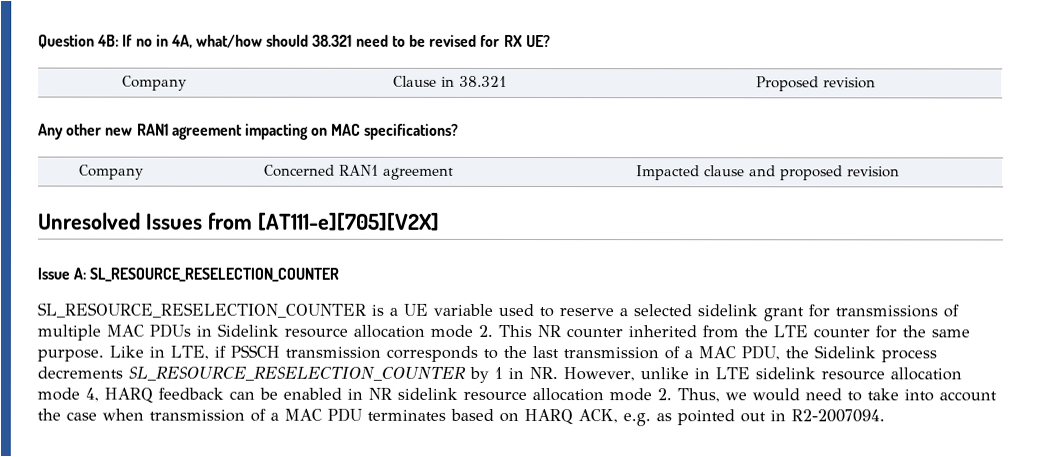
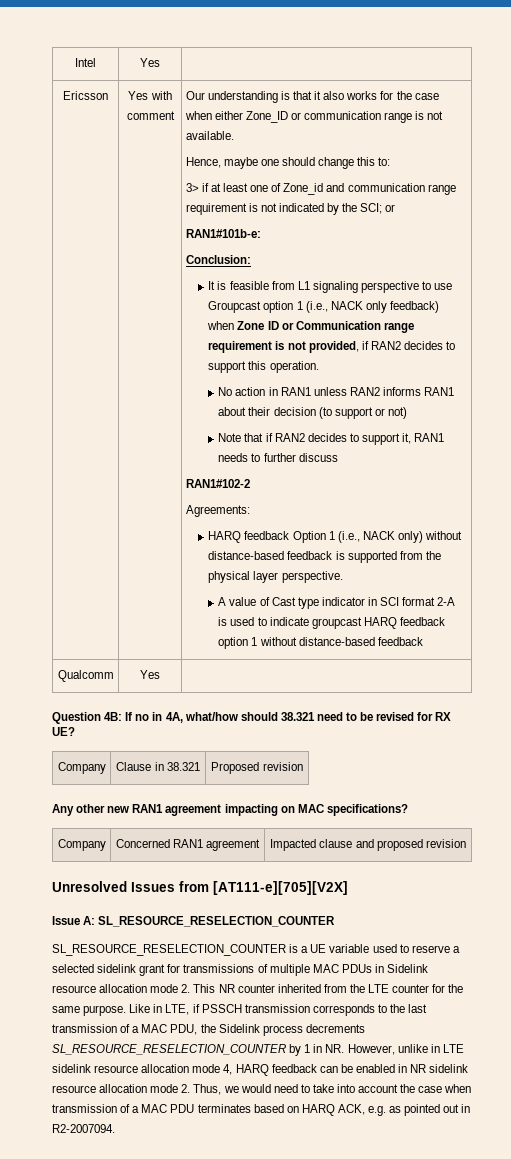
(38, 41) none -> [75,58,96,67] [140,58,160,67] [63,91,108,100] [128,91,172,100] [126,111,175,120] [185,91,439,103] [184,111,444,123] [185,131,234,140] [185,157,391,169] [185,183,456,195] [185,203,396,215] [185,229,261,238] [185,255,251,264] [208,281,453,293] [208,301,439,313] [207,321,414,333] [208,341,456,353] [208,361,319,373] [218,387,455,396] [218,407,407,419] [218,433,445,445] [218,453,338,462] [185,479,250,488] [185,505,250,517] [208,531,463,543] [208,551,441,563] [208,571,343,583] [218,597,456,609] [218,617,445,629] [218,637,423,649] [57,670,114,682] [140,670,160,679] Intel | Yes | // Ericsson | Yes with comment | Our understanding is that it also works for the case when either Zone_ID or communication range is not available. // Hence, maybe one should change this to: // 3> if at least one of Zone_id and communication range requirement is not indicated by the SCI; or // RAN1#101b-e: // Conclusion: // It is feasible from L1 signaling perspective to use Groupcast option 1 (i.e., NACK only feedback) when Zone ID or Communication range requirement is not provided, if RAN2 decides to support this operation. // No action in RAN1 unless RAN2 informs RAN1 about their decision (to support or not) // Note that if RAN2 decides to support it, RAN1 needs to further discuss // RAN1#102-2 // Agreements: // HARQ feedback Option 1 (i.e., NACK only) without distance-based feedback is supported from the physical layer perspective. // A value of Cast type indicator in SCI format 2-A is used to indicate groupcast HARQ feedback option 1 without distance-based feedback // Qualcomm | Yes | //

